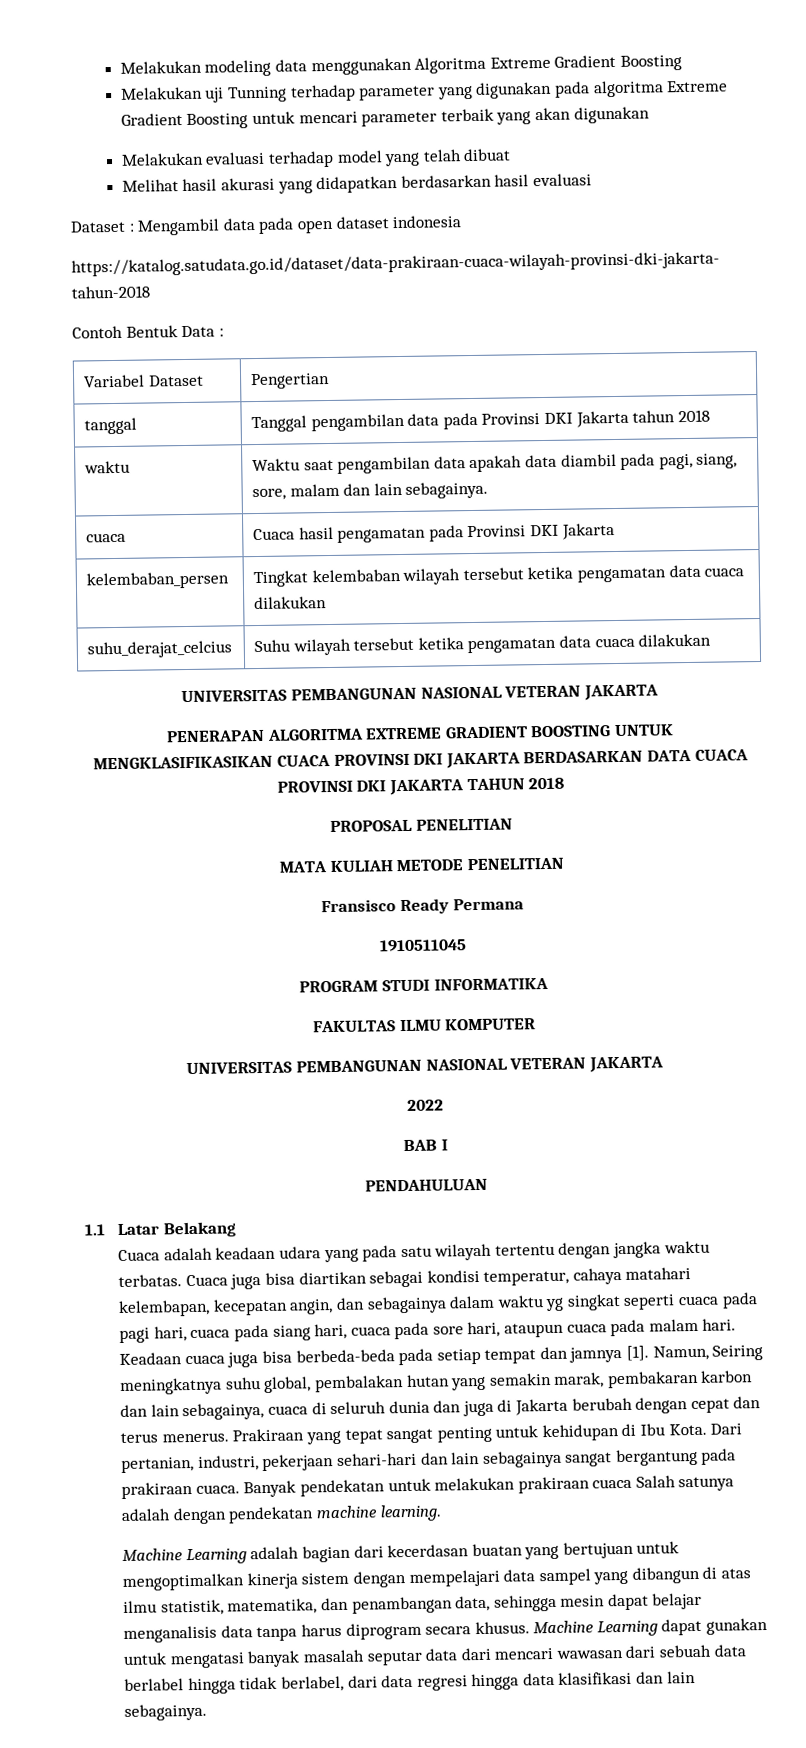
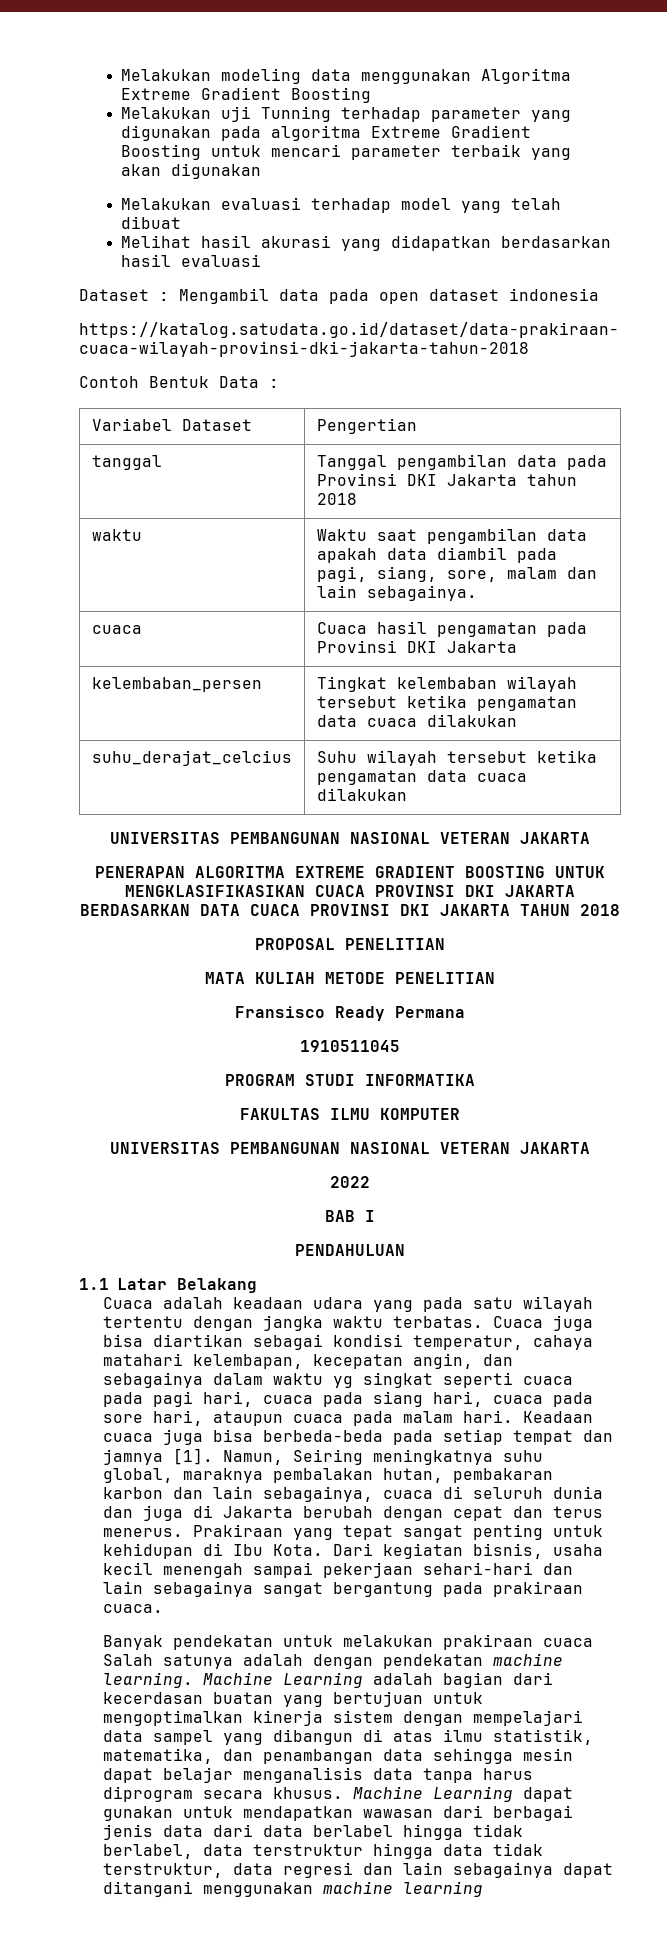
[314,1372,605,1393] pembalakan hutan yang semakin marak, -> [183,1468,444,1483] maraknya pembalakan hutan,
[121,1455,259,1473] pertanian, industri, -> [383,1543,604,1559] [103,1562,314,1578] kegiatan bisnis, usaha kecil menengah sampai
(240, 1489) none -> (164, 1608) //
(442, 1513) // -> (194, 1680) none
[455,1595,491,1612] data, -> [383,1749,424,1761] data
[169,1644,712,1669] mengatasi banyak masalah seputar data dari mencari wawasan dari sebuah -> [243,1805,574,1821] [103,1824,254,1840] mendapatkan wawasan dari berbagai jenis data dari
[347,1670,696,1691] [124,1703,208,1721] dari data regresi hingga data klasifikasi dan lain sebagainya. -> [203,1843,544,1859] [103,1862,614,1878] [103,1881,484,1897] data terstruktur hingga data tidak terstruktur, data regresi dan lain sebagainya dapat ditangani menggunakan machine learning

